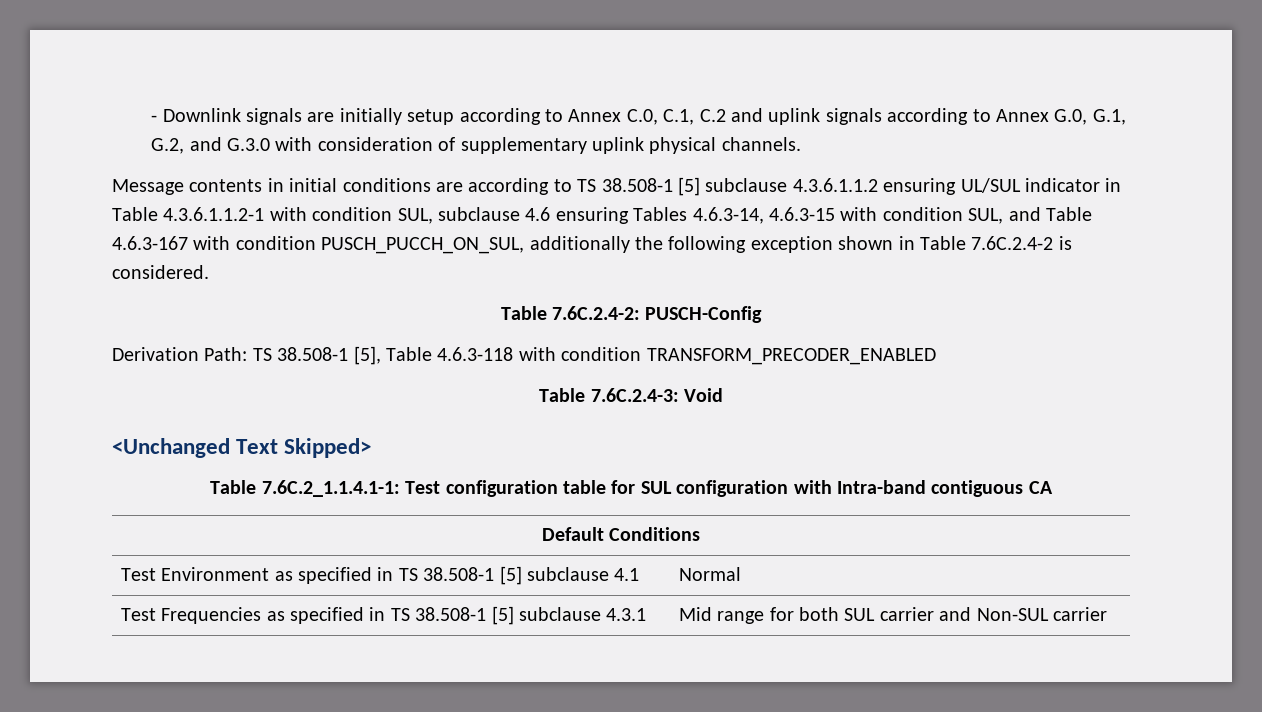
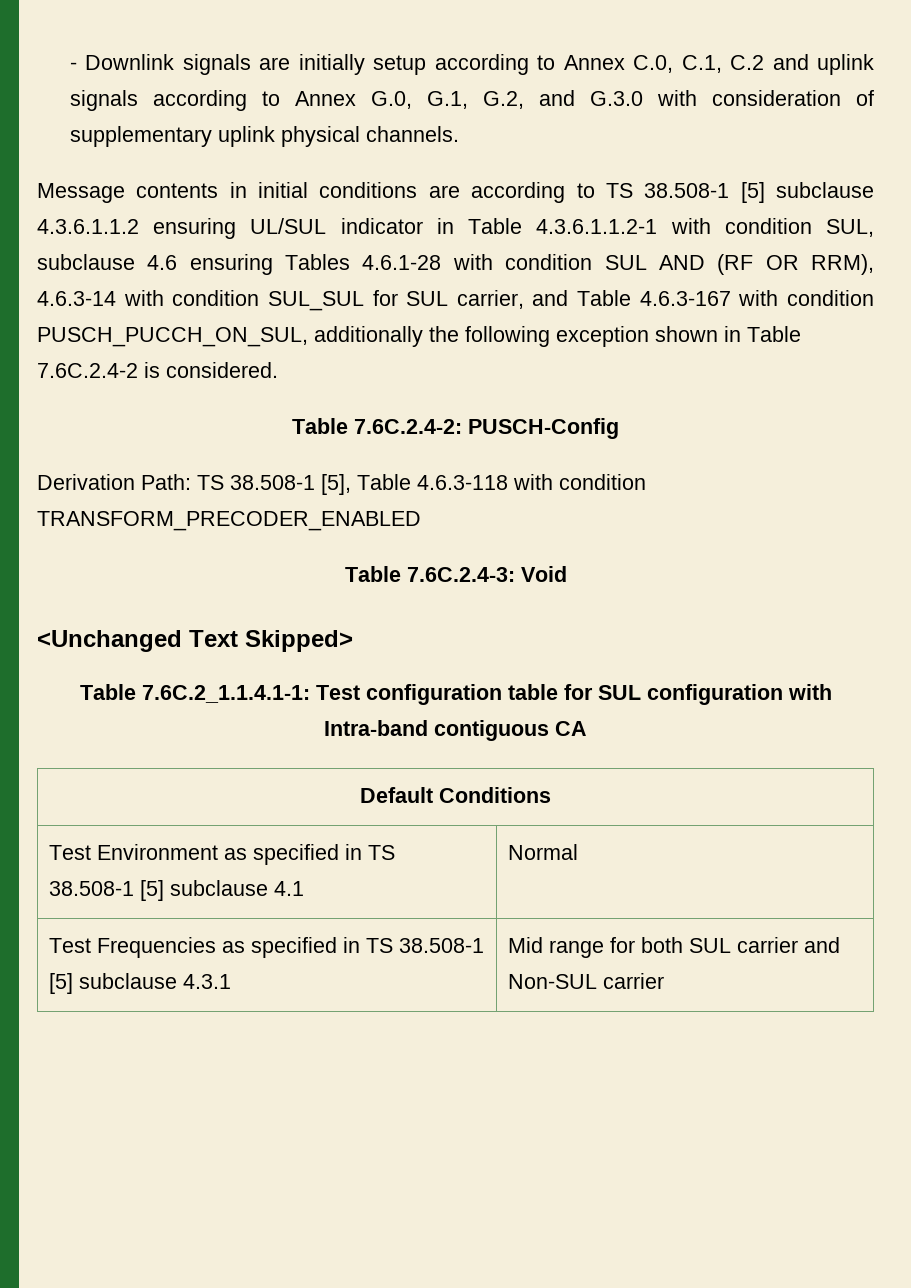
[692,207,1004,224] 4.6.3-14, 4.6.3-15 with condition SUL, -> [362,254,875,275] [37,290,524,311] 4.6.1-28 with condition SUL AND (RF OR RRM), 4.6.3-14 with condition SUL_SUL for SUL carrier,

